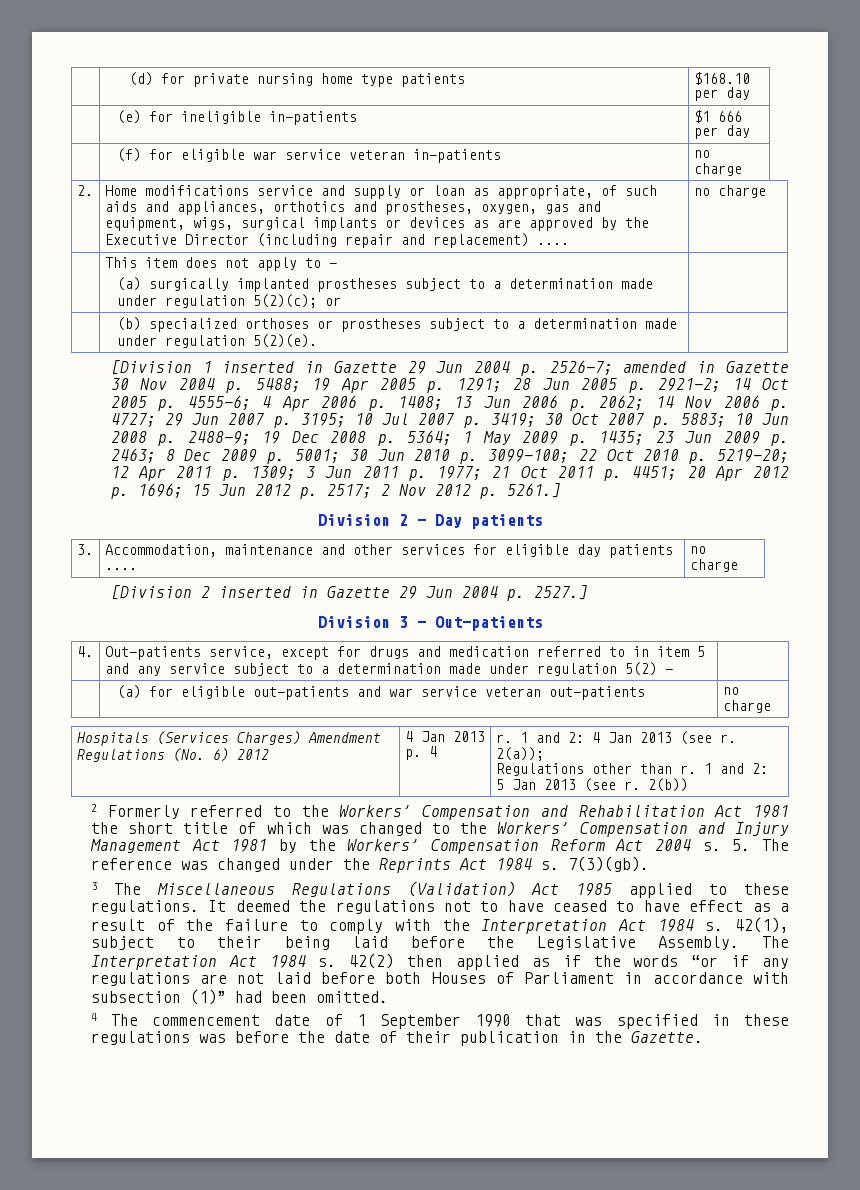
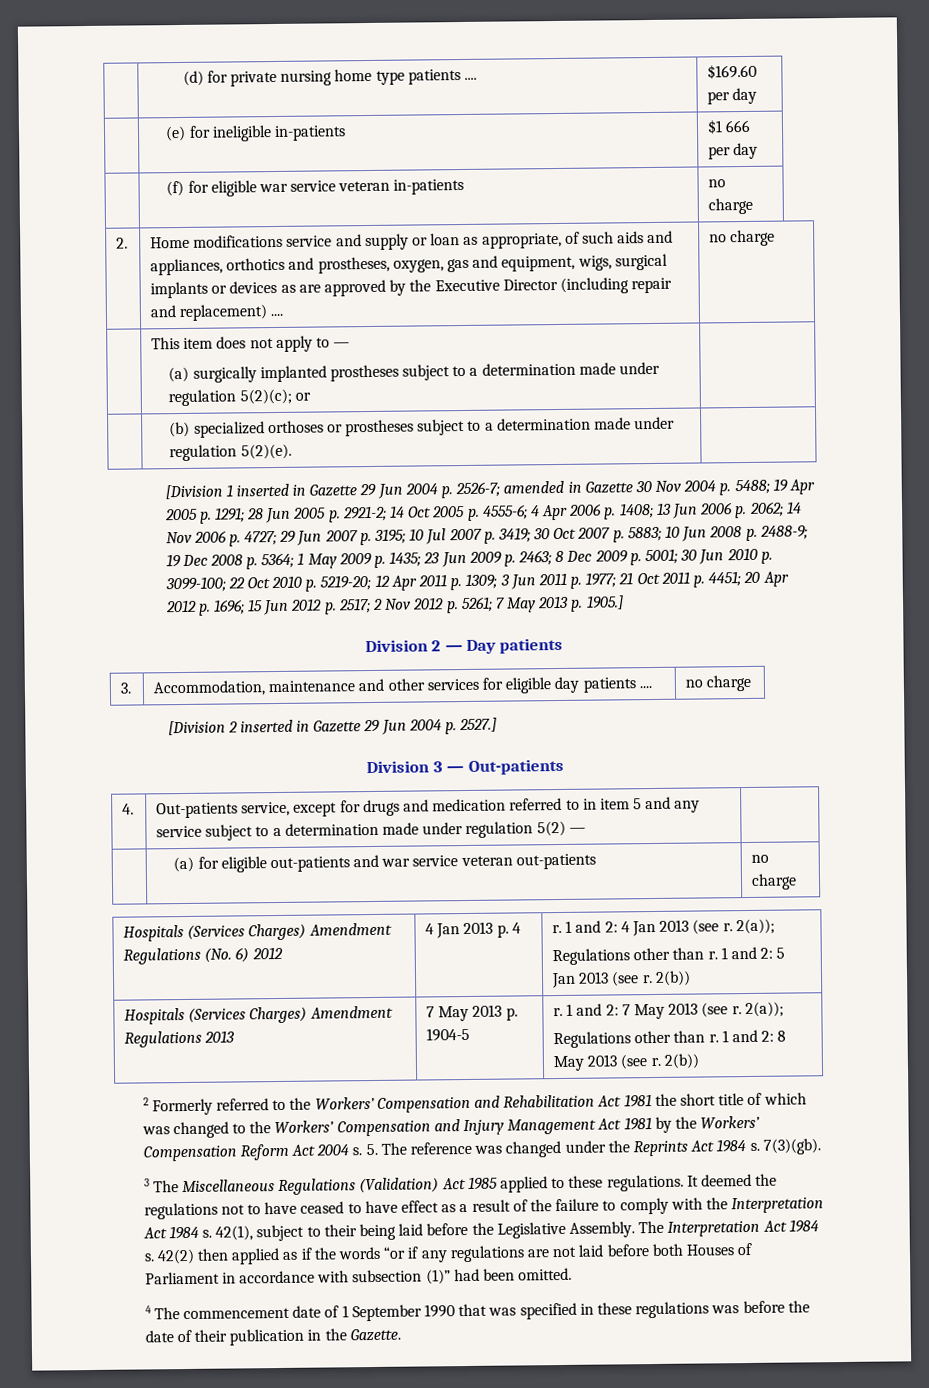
[693,72,750,85] | $168.10 -> [463,77,477,80] [707,63,758,80] .... | $169.60
[506,483,561,498] 5261.] -> [460,595,624,613] 5261; 7 May 2013 p. 1905.]
(688, 785) none -> [124,1005,393,1025] [124,1030,236,1048] [426,1004,518,1022] [426,1027,471,1042] [553,1001,784,1020] [553,1029,787,1049] [553,1053,700,1072] // Hospitals (Services Charges) Amendment Regulations 2013 | 7 May 2013 p. 1904-5 | r. 1 and 2: 7 May 2013 (see r. 2(a)); // Regulations other than r. 1 and 2: 8 May 2013 (see r. 2(b))

